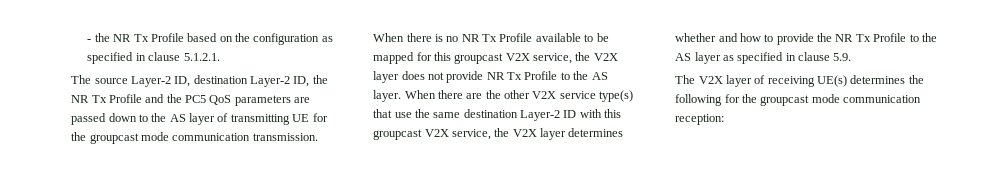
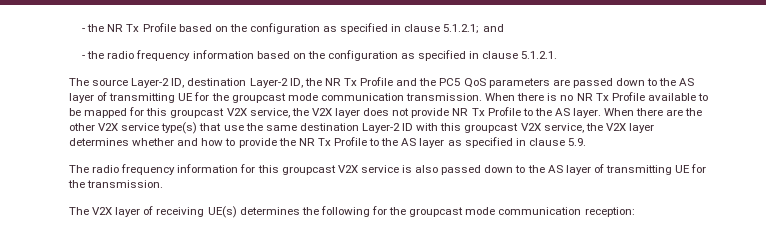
(181, 56) none -> [443,24,504,34] [82,50,519,61] 5.1.2.1; and // - the radio frequency information based on the configuration as specified in clause
(852, 57) none -> [69,164,707,175] [68,180,164,188] // The radio frequency information for this groupcast V2X service is also passed down to the AS layer of transmitting UE for the transmission.

